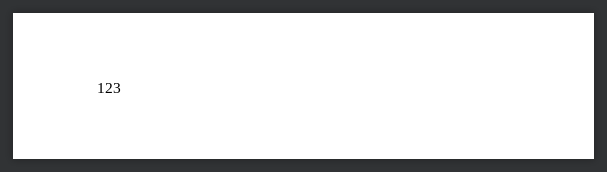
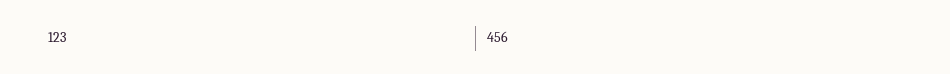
(121, 88) none -> [487,31,508,42] // 456

